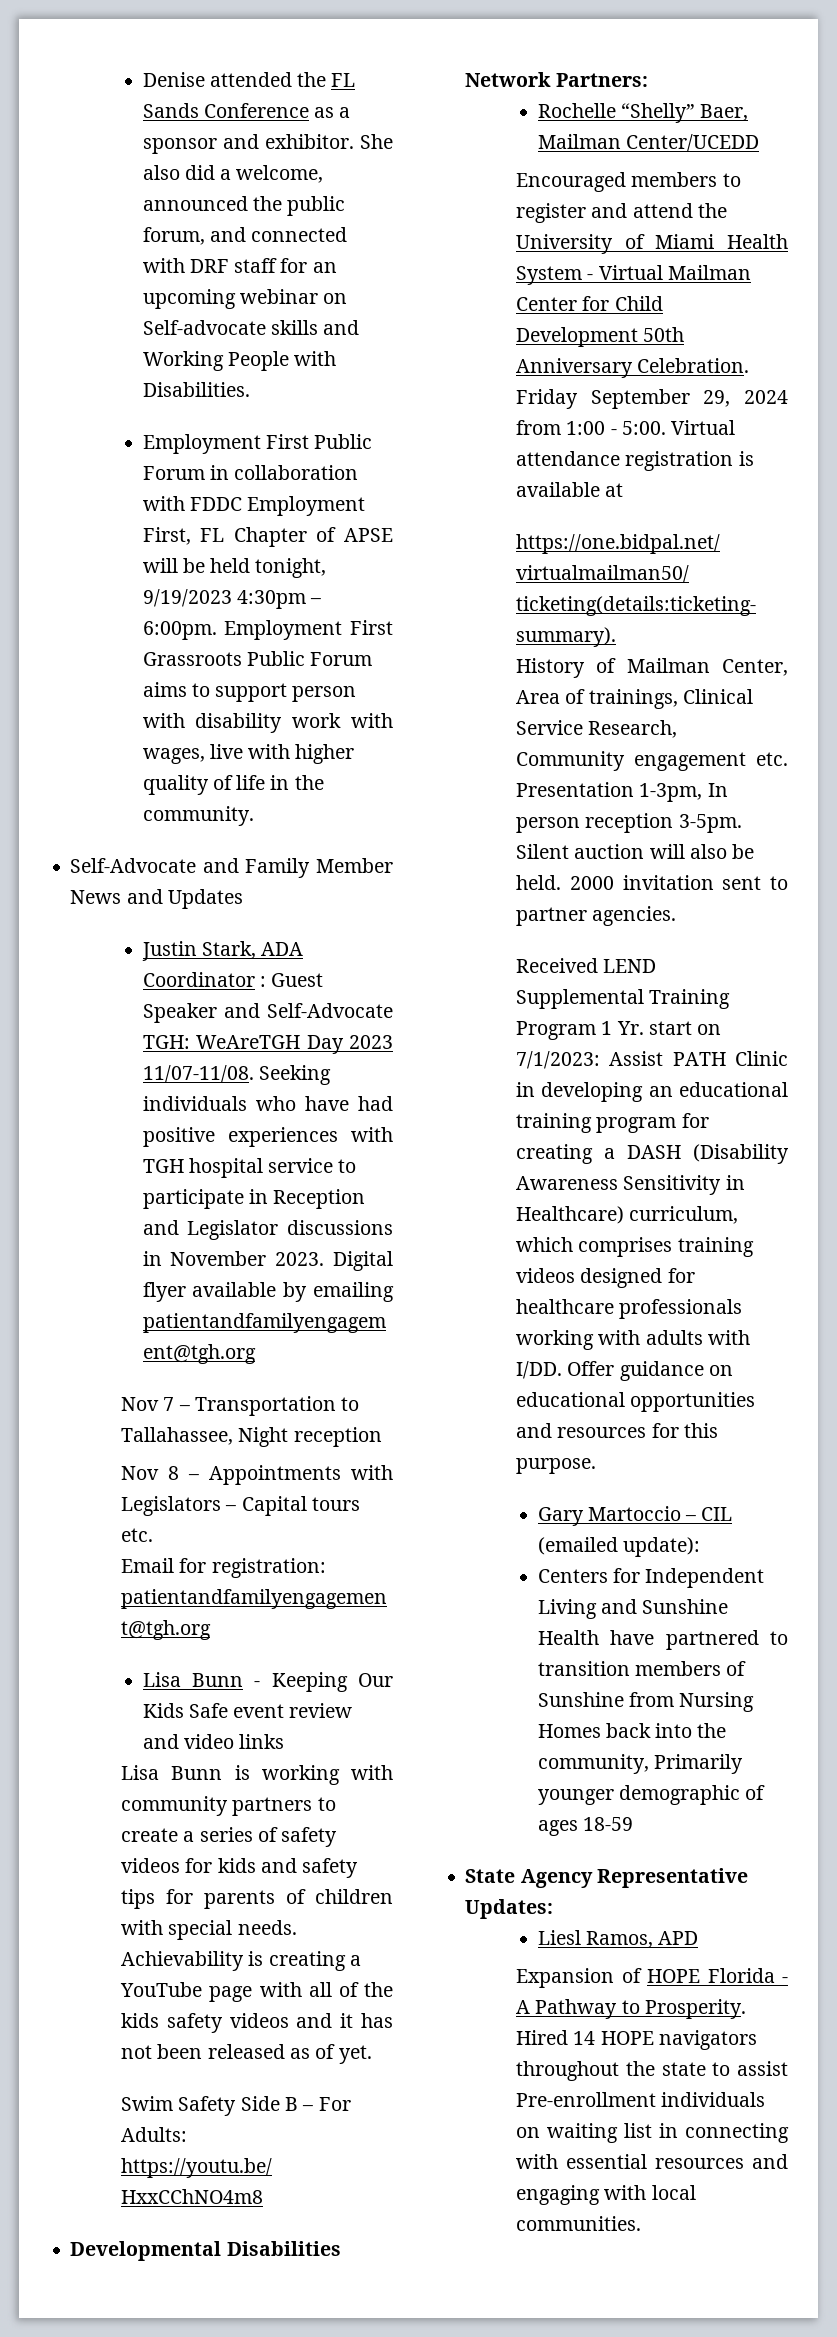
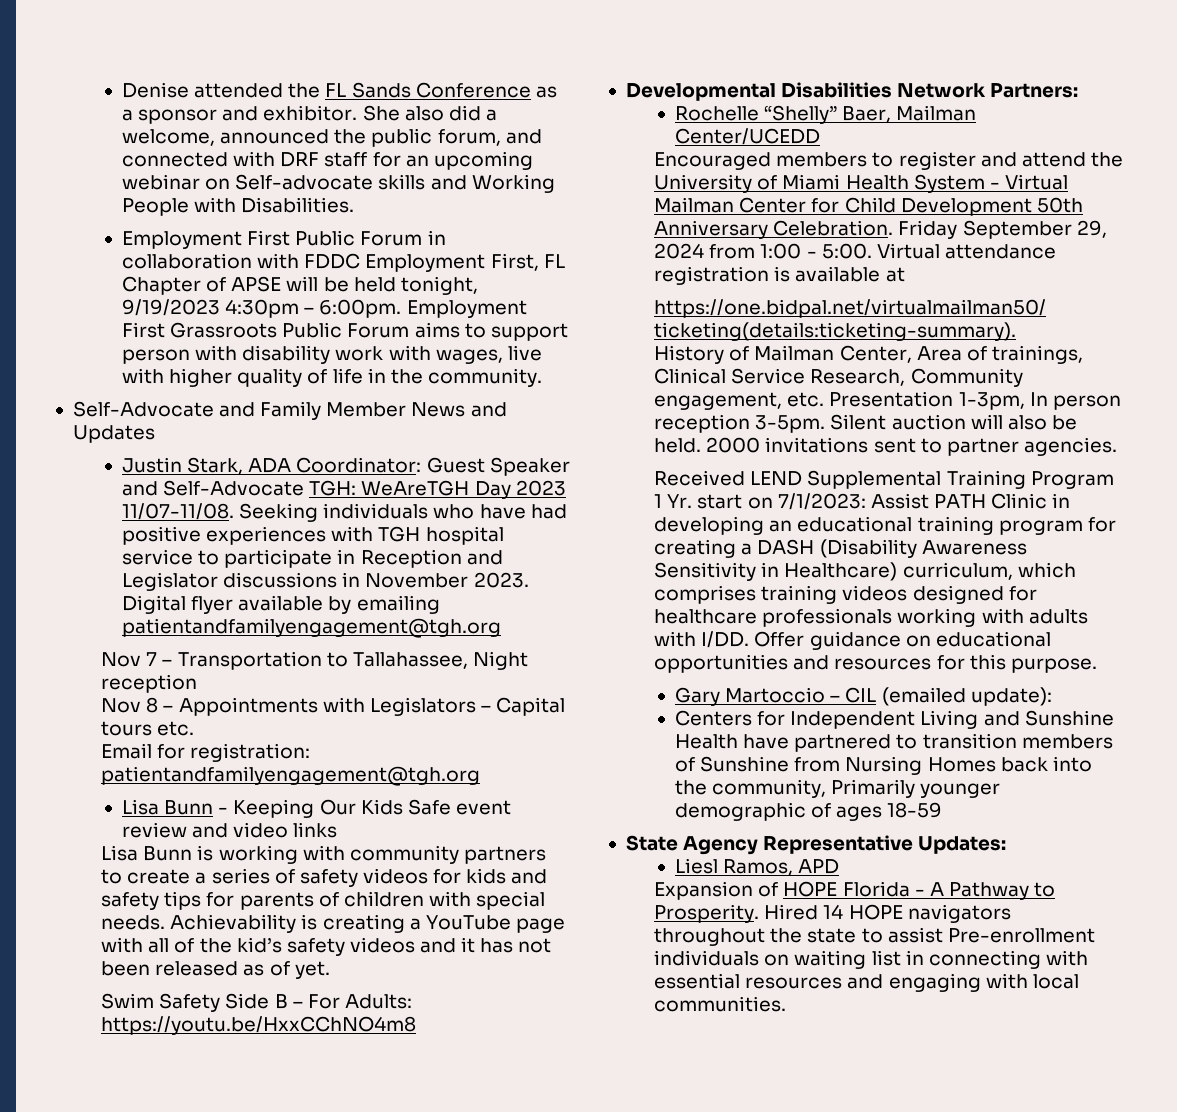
[142,972,266,987] Coordinator : -> [296,457,422,473] Coordinator:
[121,2013,160,2028] kids -> [236,937,282,953] kid’s
[634,752,747,771] engagement -> [654,392,783,410] engagement,
[622,875,714,890] invitation -> [765,437,869,453] invitations

